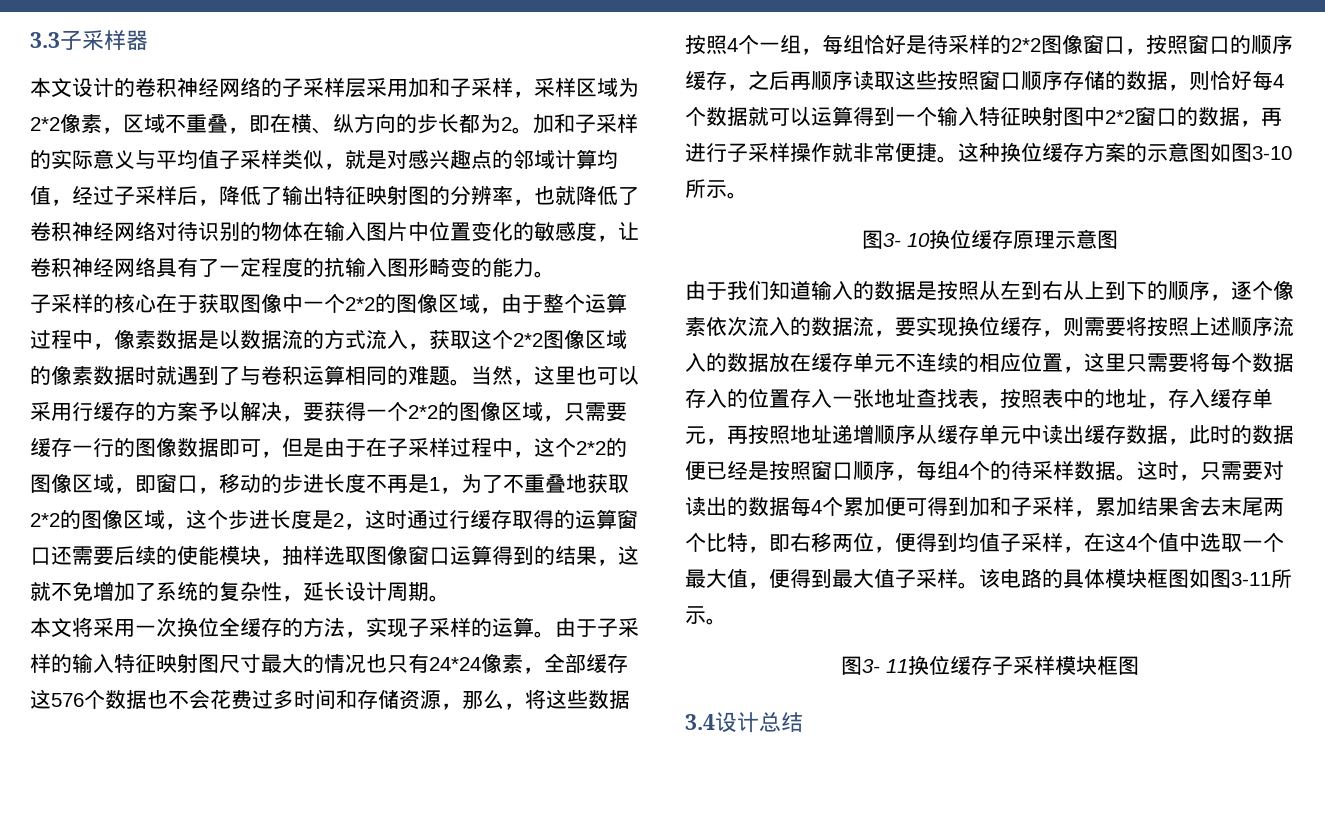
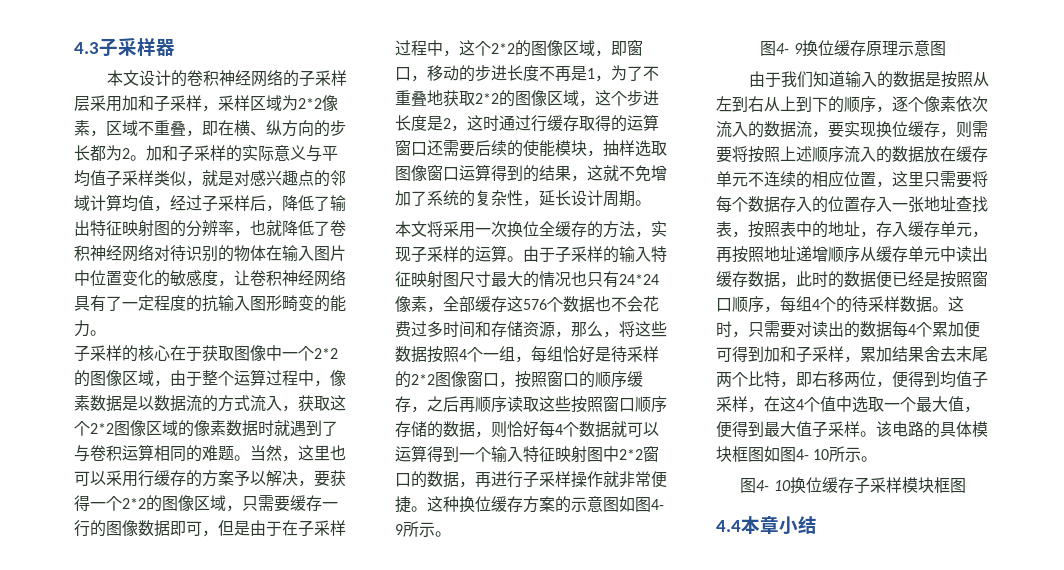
[30,32,60,48] 3.3 -> [74,42,99,54] 4.3
[1252,146,1292,160] [685,179,748,199] [862,230,930,249] 3-10所示。 // 图3- 10 -> [651,499,664,510] [395,521,451,537] [760,41,803,56] 4- 9所示。 // 图4- 9
[1231,569,1292,588] [685,606,727,625] [841,656,908,675] 3-11所示。 // 图3- 11 -> [796,446,878,462] [740,478,791,493] 4- 10所示。 // 图4- 10
[685,712,781,733] 3.4设计总 -> [716,516,798,535] 4.4本章小

